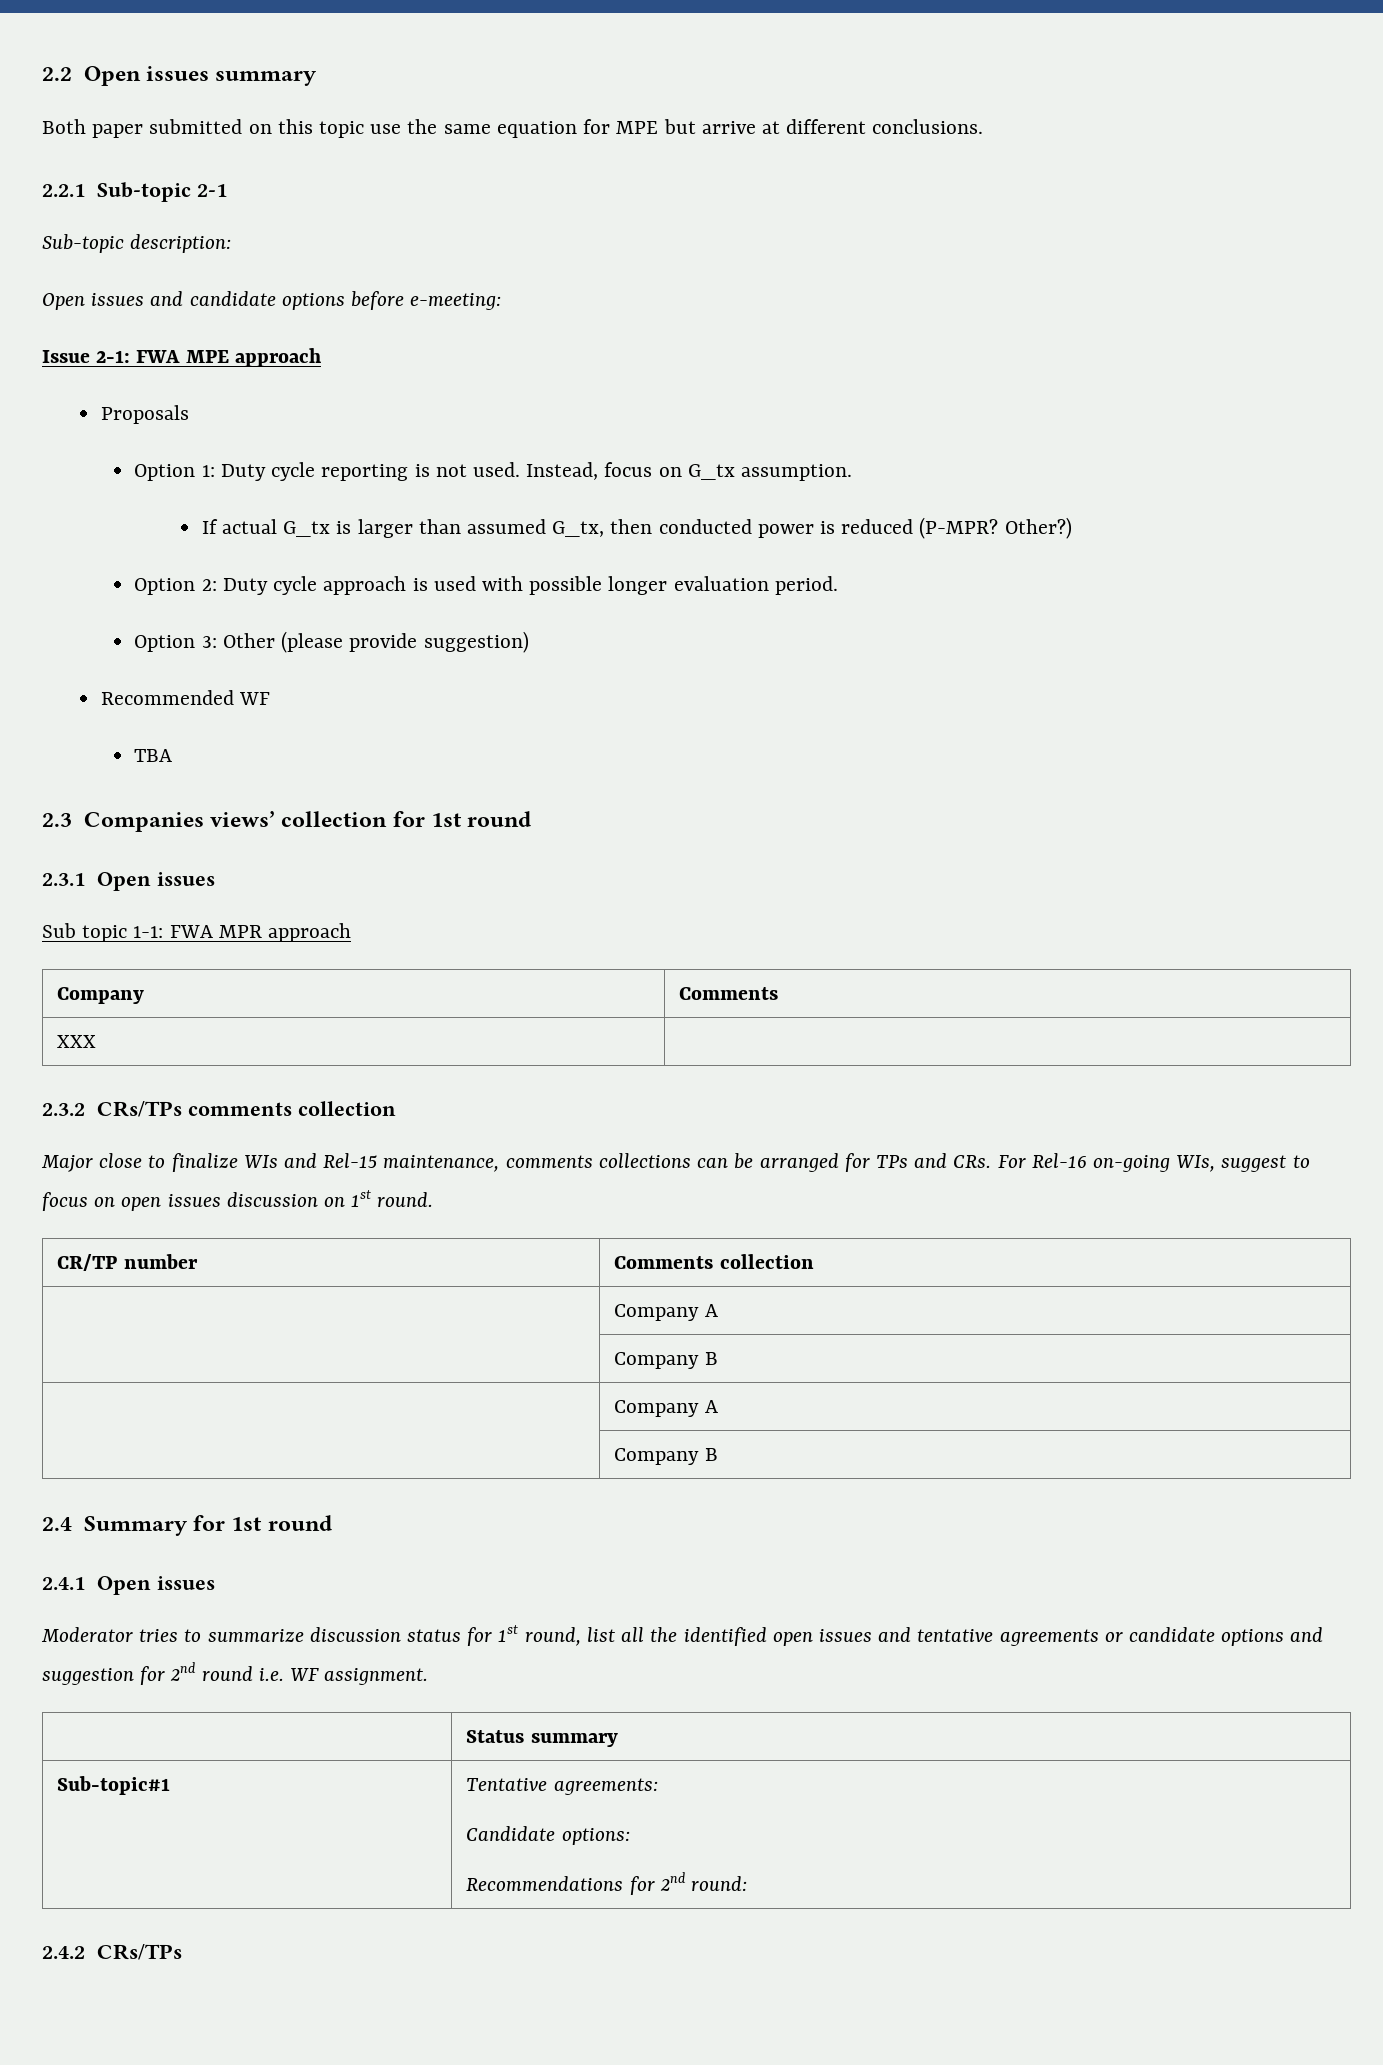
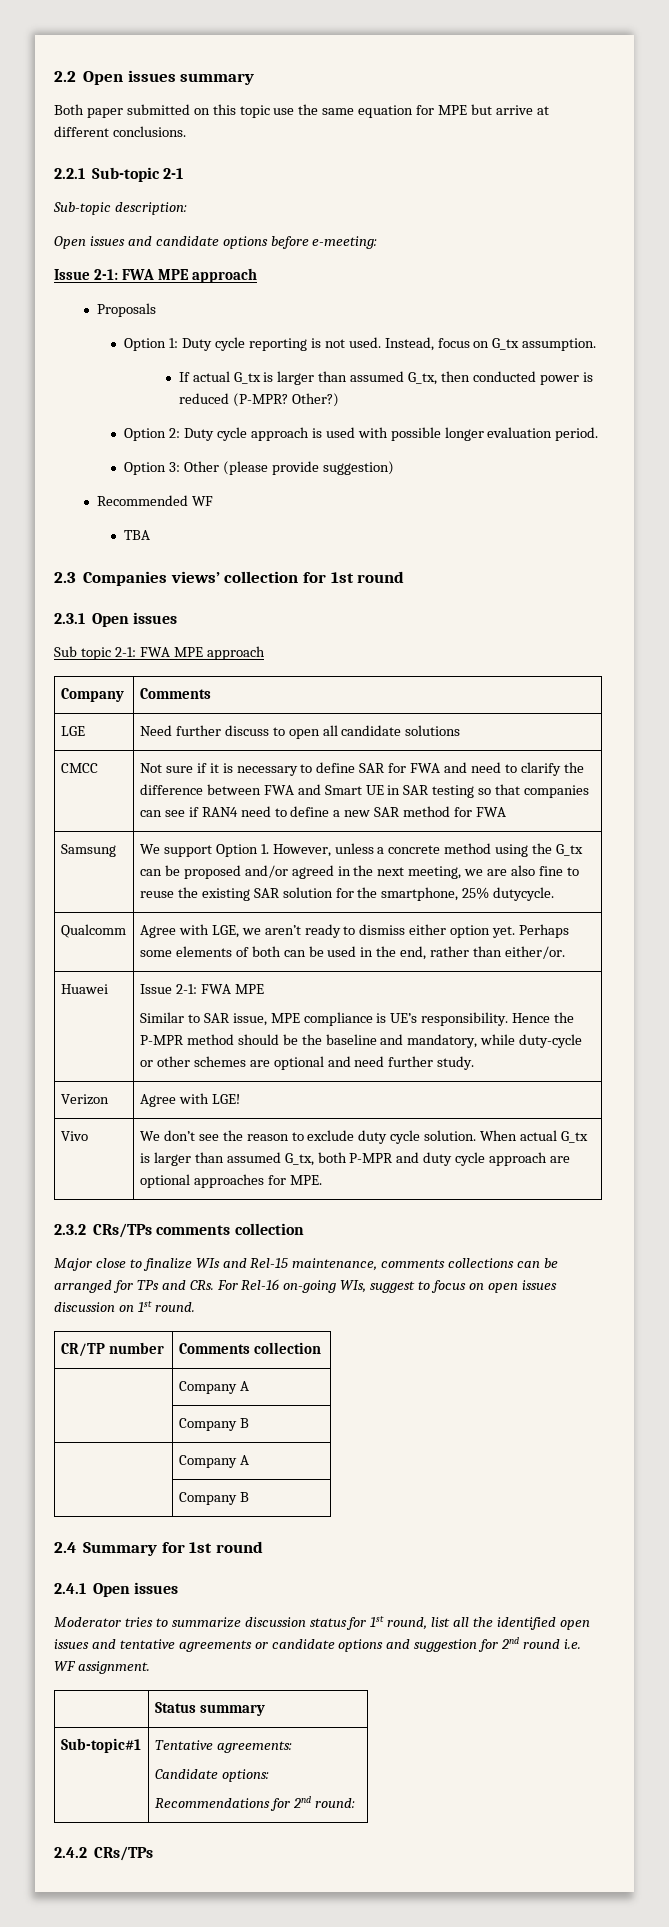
[133,925,262,938] 1-1: FWA MPR -> [114,647,203,657] 2-1: FWA MPE
[57,1035,97,1048] XXX | -> [60,726,85,736] [139,725,461,739] [60,763,98,773] [139,762,584,776] [139,784,590,798] [139,806,506,817] [60,844,116,857] [139,843,584,857] [139,865,579,879] [139,887,555,901] [60,924,126,938] [139,924,570,938] [139,946,565,960] [60,984,108,994] [139,984,264,994] [139,1012,575,1026] [139,1034,583,1048] [139,1056,475,1070] [60,1094,109,1105] [139,1093,240,1107] [60,1131,88,1141] [139,1130,588,1144] [139,1152,571,1166] [139,1174,322,1188] LGE | Need further discuss to open all candidate solutions // CMCC | Not sure if it is necessary to define SAR for FWA and need to clarify the difference between FWA and Smart UE in SAR testing so that companies can see if RAN4 need to define a new SAR method for FWA // Samsung | We support Option 1. However, unless a concrete method using the G_tx can be proposed and/or agreed in the next meeting, we are also fine to reuse the existing SAR solution for the smartphone, 25% dutycycle. // Qualcomm | Agree with LGE, we aren’t ready to dismiss either option yet. Perhaps some elements of both can be used in the end, rather than either/or. // Huawei | Issue 2-1: FWA MPE // Similar to SAR issue, MPE compliance is UE’s responsibility. Hence the P-MPR method should be the baseline and mandatory, while duty-cycle or other schemes are optional and need further study. // Verizon | Agree with LGE! // Vivo | We don’t see the reason to exclude duty cycle solution. When actual G_tx is larger than assumed G_tx, both P-MPR and duty cycle approach are optional approaches for MPE.

